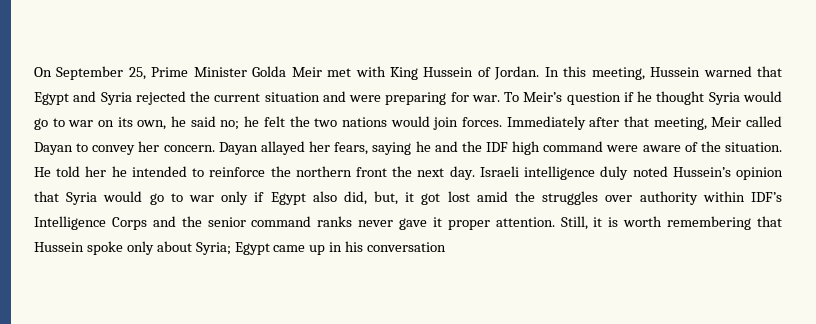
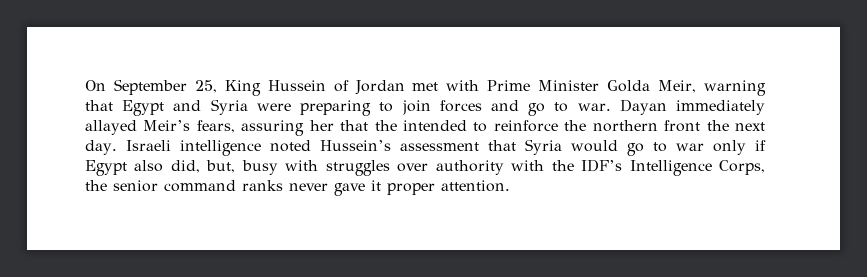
[151,66,783,80] [34,91,782,105] [34,116,782,130] [34,141,782,155] [34,166,127,177] Prime Minister Golda Meir met with King Hussein of Jordan. In this meeting, Hussein warned that Egypt and Syria rejected the current situation and were preparing for war. To Meir’s question if he thought Syria would go to war on its own, he said no; he felt the two nations would join forces. Immediately after that meeting, Meir called Dayan to convey her concern. Dayan allayed her fears, saying he and the IDF high command were aware of the situation. He told her he -> [224,80,766,96] [85,99,765,116] [85,120,397,136] King Hussein of Jordan met with Prime Minister Golda Meir, warning that Egypt and Syria were preparing to join forces and go to war. Dayan immediately allayed Meir’s fears, assuring her that the
[600,166,629,180] duly -> (261, 148) none
[735,167,783,180] opinion -> [399,142,479,151] assessment
[405,191,782,205] [34,216,176,230] it got lost amid the struggles over authority within IDF’s Intelligence Corps and -> [241,159,765,176] busy with struggles over authority with the IDF’s Intelligence Corps,
[560,216,782,230] [34,241,447,255] Still, it is worth remembering that Hussein spoke only about Syria; Egypt came up in his conversation -> (510, 186) none

